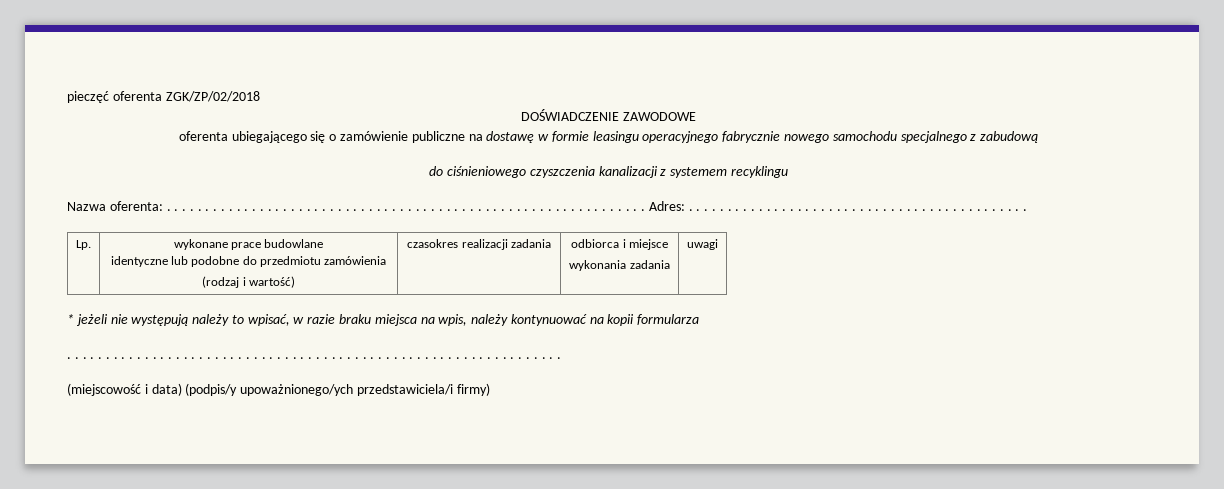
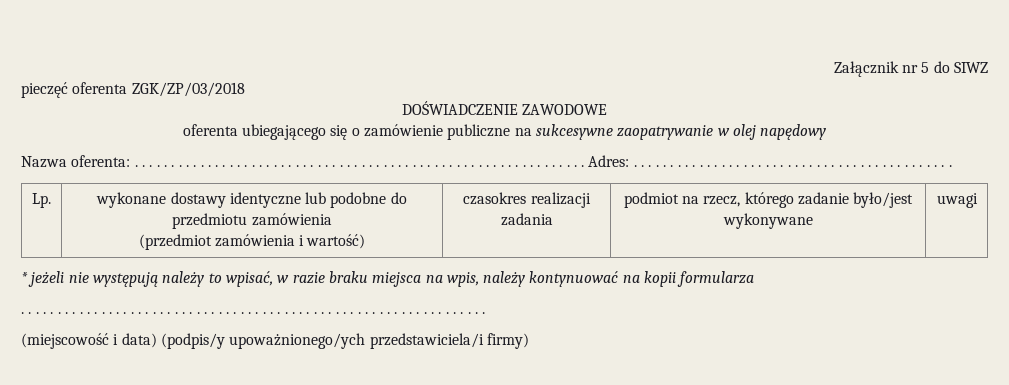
(67, 97) none -> [833,61,989,77] Załącznik nr 5 do SIWZ //
[165,91,260,102] ZGK/ZP/02/2018 -> [131,82,245,97] ZGK/ZP/03/2018
[486,131,1039,143] [429,166,788,178] dostawę w formie leasingu operacyjnego fabrycznie nowego samochodu specjalnego z zabudową // do ciśnieniowego czyszczenia kanalizacji z systemem recyklingu -> [535,124,827,140] sukcesywne zaopatrywanie w olej napędowy
[231,239,324,250] prace budowlane // -> [170,192,226,208] dostawy
[202,276,240,288] (rodzaj -> [138,234,295,250] (przedmiot zamówienia
[571,239,668,250] [569,260,670,271] odbiorca i miejsce // wykonania zadania -> [623,192,914,208] [722,213,813,229] podmiot na rzecz, którego zadanie było/jest wykonywane

